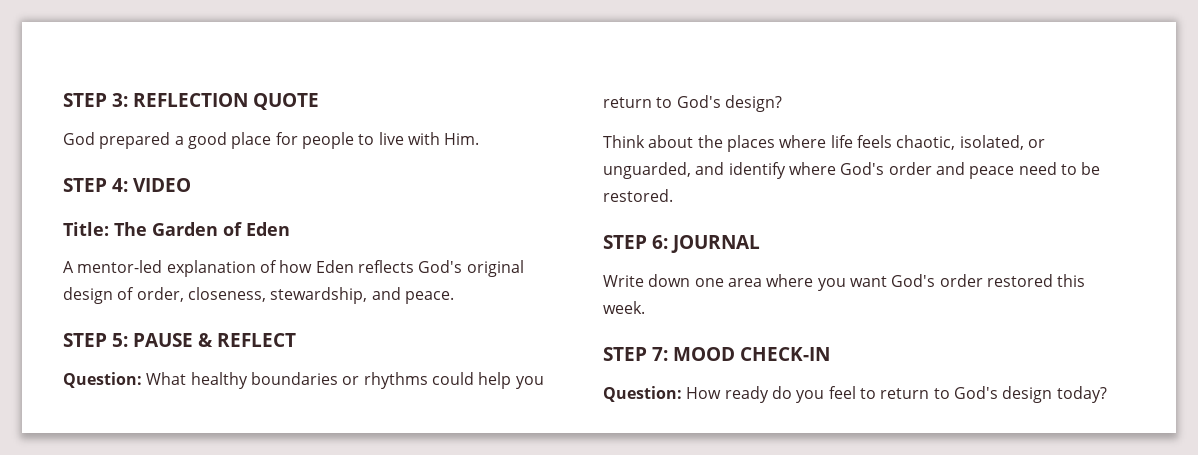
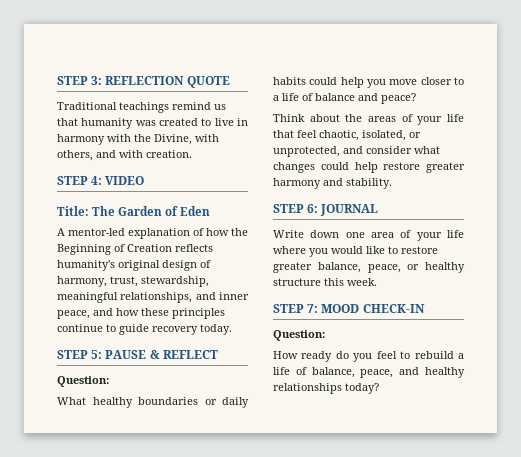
[63,132,480,149] God prepared a good place for people to live with Him. -> [57,102,226,113] [57,118,249,129] [57,134,219,145] [57,150,192,161] Traditional teachings remind us that humanity was created to live in harmony with the Divine, with others, and with creation.
[315,260,524,277] [63,287,454,304] Eden reflects God's original design of order, closeness, stewardship, and peace. -> [231,228,248,236] [57,244,213,255] [57,260,211,271] [57,276,209,287] [57,292,250,303] [57,308,225,319] [57,324,232,335] the Beginning of Creation reflects humanity's original design of harmony, trust, stewardship, meaningful relationships, and inner peace, and how these principles continue to guide recovery today.
(142, 380) none -> (109, 381) //
[363,372,428,389] rhythms -> [222,397,249,408] [273,77,306,85] daily habits
[603,95,782,112] [603,135,1045,152] [603,162,1101,179] [603,189,673,202] return to God's design? // Think about the places where life feels chaotic, isolated, or unguarded, and identify where God's order and peace need to be restored. -> [389,77,464,85] [273,93,416,104] [273,114,464,125] [273,130,421,141] [273,146,440,157] [273,162,465,173] [273,178,392,189] move closer to a life of balance and peace? // Think about the areas of your life that feel chaotic, isolated, or unprotected, and consider what changes could help restore greater harmony and stability.
[766,274,1053,291] where you want God's order restored -> [400,230,464,241] [273,246,438,257] [273,262,465,273] [273,278,321,286] of your life where you would like to restore greater balance, peace, or healthy structure
(682, 394) none -> (325, 335) //
[880,386,1053,403] return to God's design -> [414,351,464,359] [273,367,465,378] [273,383,342,394] rebuild a life of balance, peace, and healthy relationships

